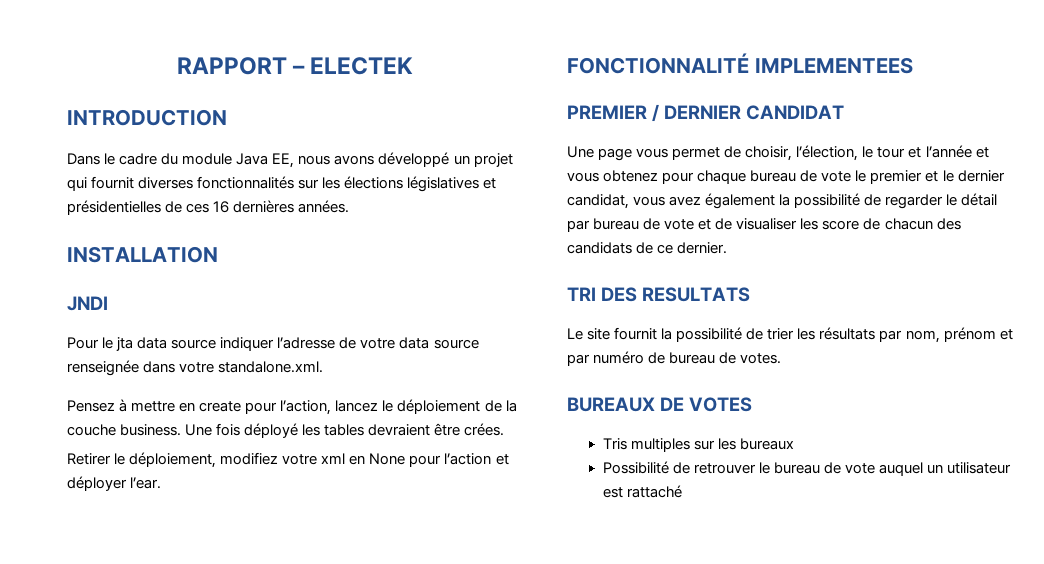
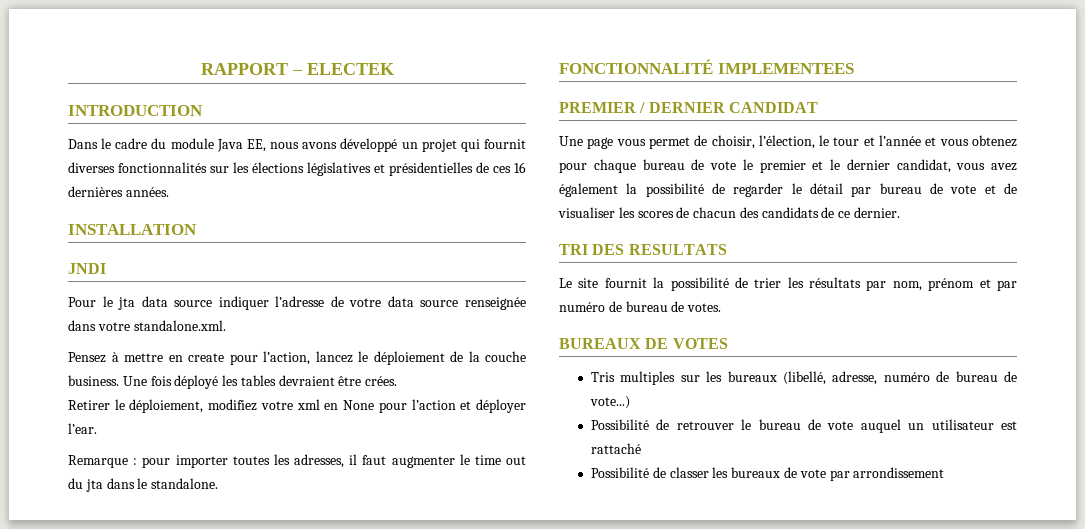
(162, 483) none -> [68,454,527,468] [68,478,219,492] // Remarque : pour importer toutes les adresses, il faut augmenter le time out du jta dans le standalone.
[822,220,860,230] score -> [637,211,674,218] scores
(794, 444) none -> [783,371,1017,385] [590,396,631,409] (libellé, adresse, numéro de bureau de vote...)
(682, 491) none -> [591,467,945,481] // Possibilité de classer les bureaux de vote par arrondissement

